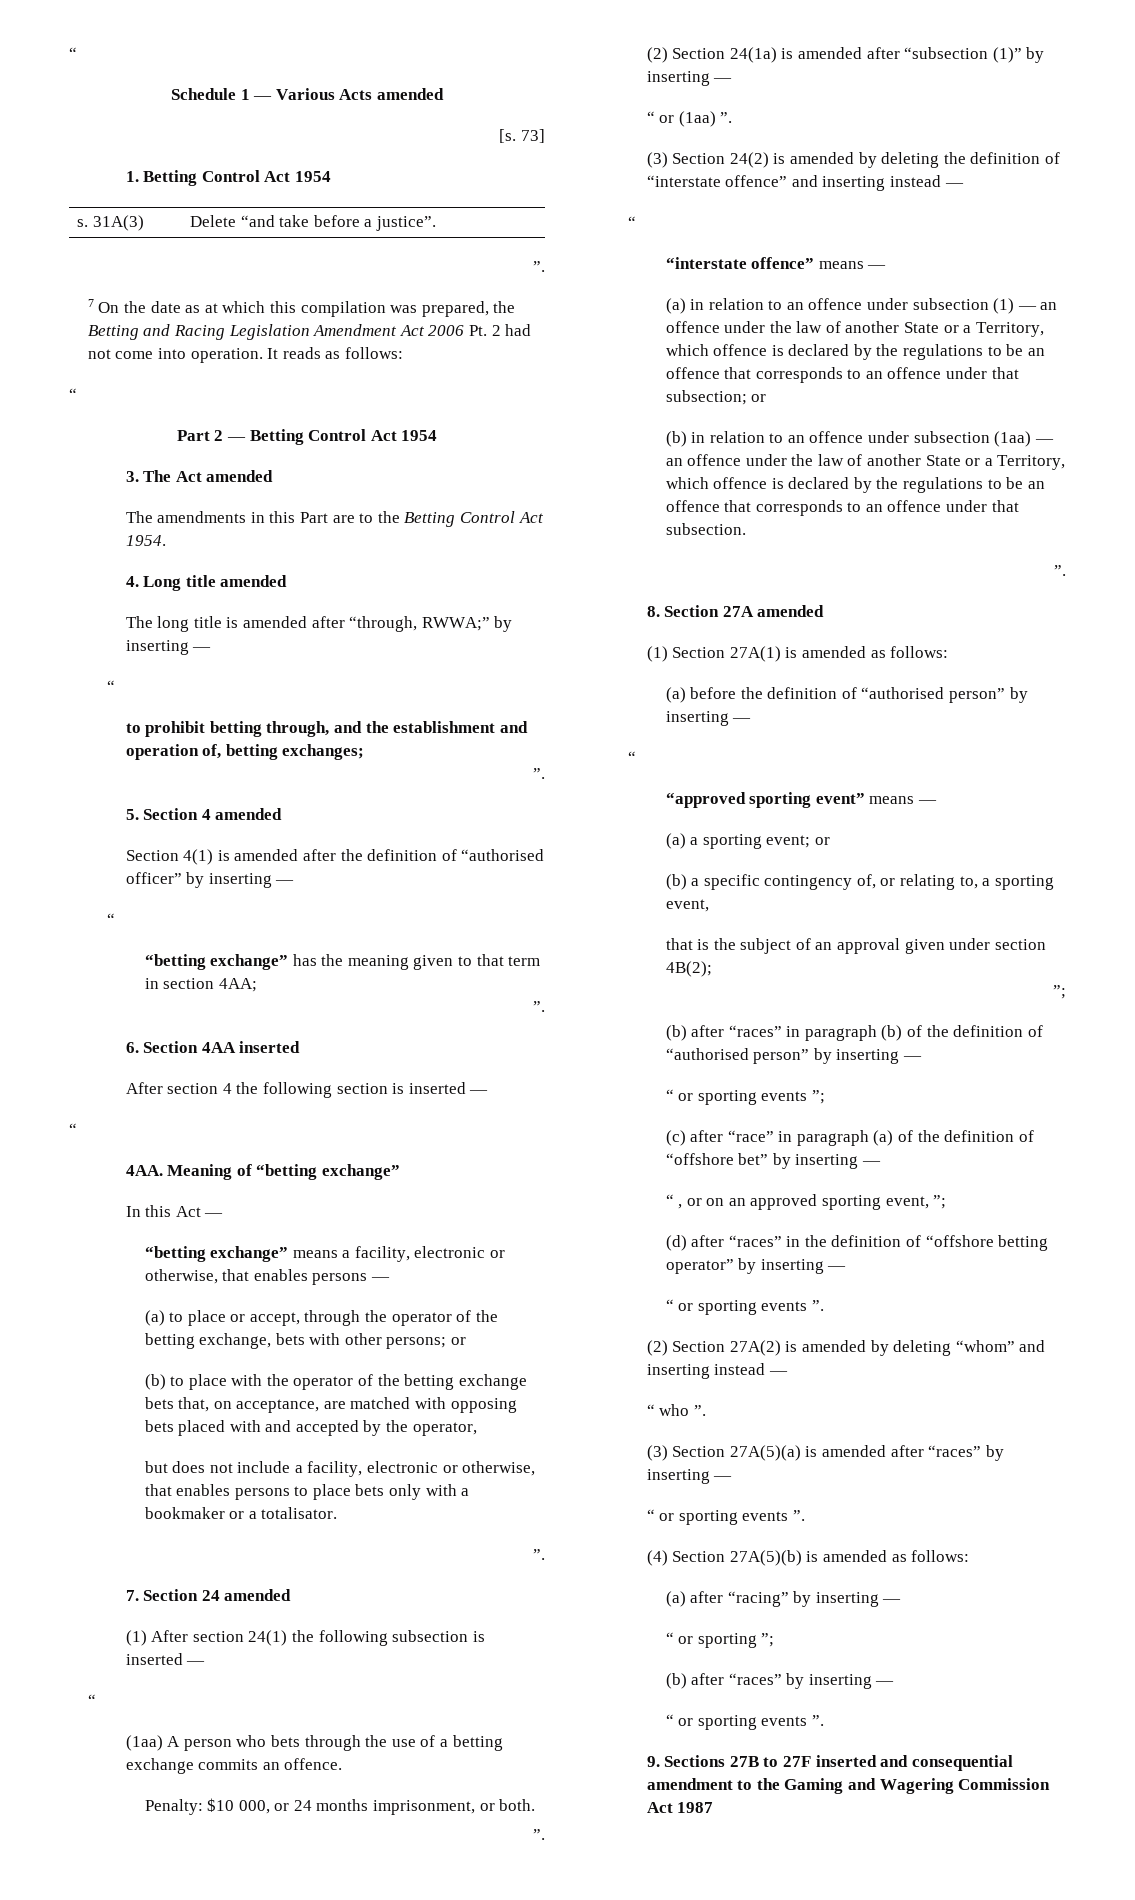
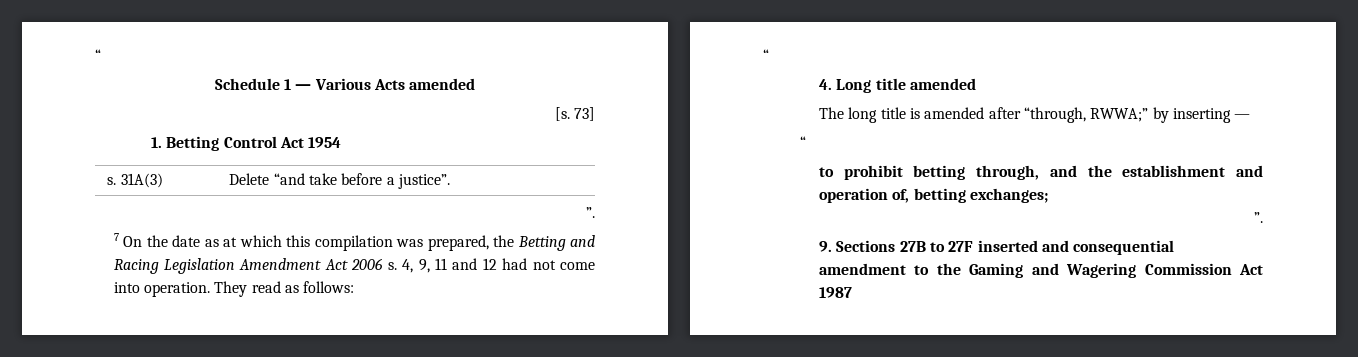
[469,325,501,336] Pt. 2 -> [387,258,497,273] s. 4, 9, 11 and 12
[267,347,321,359] It reads -> [214,281,281,297] They read
[176,429,438,445] [125,470,274,482] [125,511,544,527] [125,535,166,546] // Part 2 — Betting Control Act 1954 // 3. The Act amended // The amendments in this Part are to the Betting Control Act 1954. -> (769, 55) none
[125,808,283,820] [125,849,545,865] [125,872,295,888] [106,913,115,925] [144,954,541,970] [144,978,257,992] [533,1001,545,1012] [125,1041,301,1053] [125,1082,489,1098] [69,1123,77,1135] [125,1164,401,1180] [125,1205,224,1217] [144,1246,506,1262] [144,1269,390,1285] [144,1310,498,1326] [144,1333,467,1349] [144,1374,527,1390] [144,1397,517,1413] [144,1420,477,1436] [144,1461,536,1477] [144,1484,470,1500] [144,1507,338,1519] [533,1549,545,1560] [125,1589,292,1601] [125,1630,485,1646] [125,1653,206,1665] [87,1694,96,1706] [125,1735,503,1751] [125,1758,343,1774] [144,1798,536,1815] [533,1829,545,1840] [646,47,1045,63] [646,71,733,86] [646,111,733,127] [646,152,1060,168] [646,175,964,191] [627,216,636,228] [665,257,887,269] [665,298,1058,314] [665,321,1044,337] [665,344,1045,360] [665,367,1019,383] [665,390,767,405] [665,431,1054,447] [665,454,1066,470] [665,477,1045,493] [665,500,1019,516] [665,523,746,535] [1054,565,1066,576] [646,605,825,617] [646,646,949,662] [665,687,1028,703] [665,711,752,726] [627,751,636,763] [665,792,937,808] [665,833,830,849] [665,874,1054,890] [665,899,709,912] [665,938,1046,954] [665,961,712,977] [1053,985,1066,999] [665,1025,1043,1041] [665,1048,922,1064] [665,1089,825,1105] [665,1130,1034,1146] [665,1153,881,1169] [665,1194,947,1210] [665,1235,1049,1251] [665,1258,847,1274] [665,1299,824,1315] [646,1340,1046,1356] [646,1363,788,1379] [646,1404,706,1416] [646,1445,1004,1461] [646,1469,733,1484] [646,1509,806,1525] [646,1550,970,1566] [665,1591,902,1607] [665,1632,775,1648] [665,1673,895,1689] [665,1714,824,1730] // 5. Section 4 amended // Section 4(1) is amended after the definition of “authorised officer” by inserting — // “ // “betting exchange” has the meaning given to that term in section 4AA; // ”. // 6. Section 4AA inserted // After section 4 the following section is inserted — // “ // 4AA. Meaning of “betting exchange” // In this Act — // “betting exchange” means a facility, electronic or otherwise, that enables persons — // (a) to place or accept, through the operator of the betting exchange, bets with other persons; or // (b) to place with the operator of the betting exchange bets that, on acceptance, are matched with opposing bets placed with and accepted by the operator, // but does not include a facility, electronic or otherwise, that enables persons to place bets only with a bookmaker or a totalisator. // ”. // 7. Section 24 amended // (1) After section 24(1) the following subsection is inserted — // “ // (1aa) A person who bets through the use of a betting exchange commits an offence. // Penalty: $10 000, or 24 months imprisonment, or both. // ”. // (2) Section 24(1a) is amended after “subsection (1)” by inserting — // “ or (1aa) ”. // (3) Section 24(2) is amended by deleting the definition of “interstate offence” and inserting instead — // “ // “interstate offence” means — // (a) in relation to an offence under subsection (1) — an offence under the law of another State or a Territory, which offence is declared by the regulations to be an offence that corresponds to an offence under that subsection; or // (b) in relation to an offence under subsection (1aa) — an offence under the law of another State or a Territory, which offence is declared by the regulations to be an offence that corresponds to an offence under that subsection. // ”. // 8. Section 27A amended // (1) Section 27A(1) is amended as follows: // (a) before the definition of “authorised person” by inserting — // “ // “approved sporting event” means — // (a) a sporting event; or // (b) a specific contingency of, or relating to, a sporting event, // that is the subject of an approval given under section 4B(2); // ”; // (b) after “races” in paragraph (b) of the definition of “authorised person” by inserting — // “ or sporting events ”; // (c) after “race” in paragraph (a) of the definition of “offshore bet” by inserting — // “ , or on an approved sporting event, ”; // (d) after “races” in the definition of “offshore betting operator” by inserting — // “ or sporting events ”. // (2) Section 27A(2) is amended by deleting “whom” and inserting instead — // “ who ”. // (3) Section 27A(5)(a) is amended after “races” by inserting — // “ or sporting events ”. // (4) Section 27A(5)(b) is amended as follows: // (a) after “racing” by inserting — // “ or sporting ”; // (b) after “races” by inserting — // “ or sporting events ”. -> (1263, 217) none

